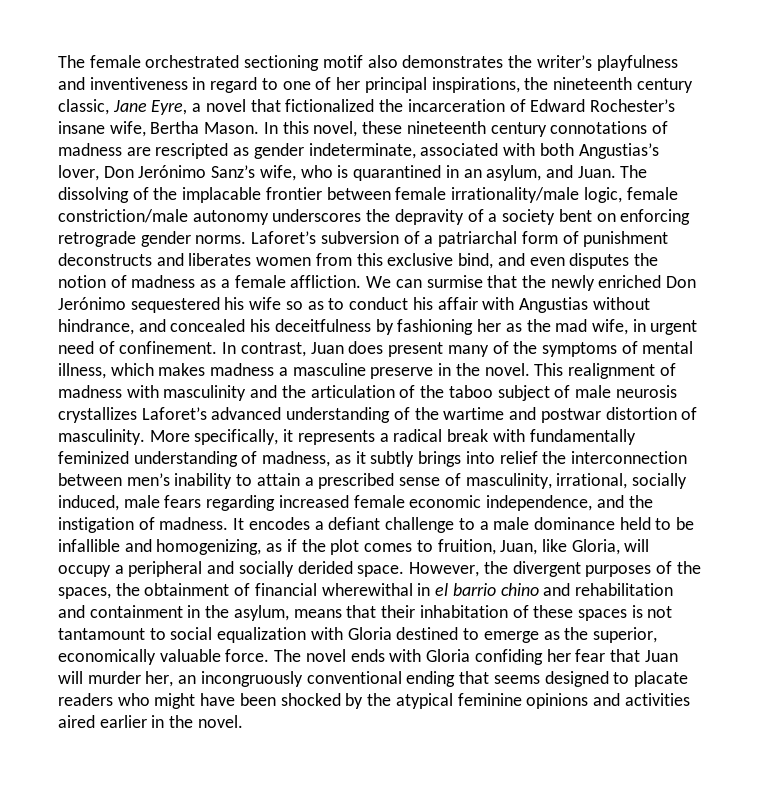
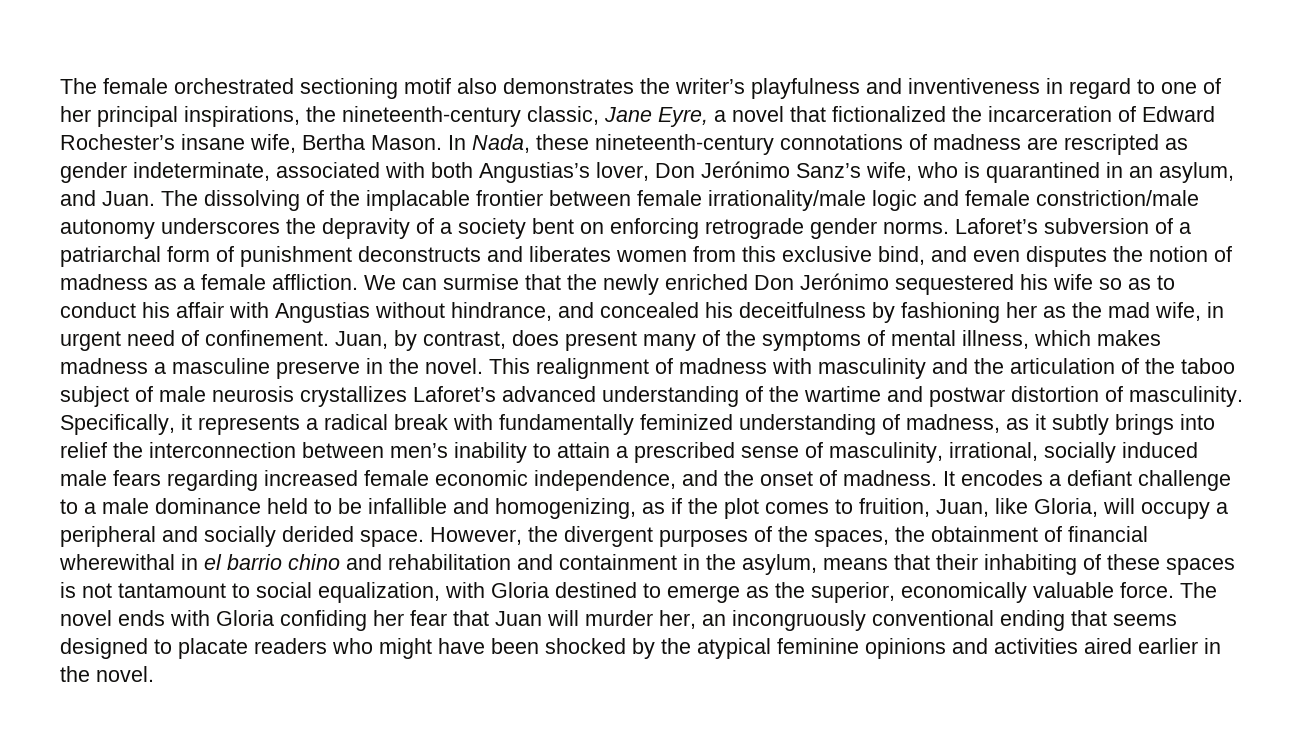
[552,77,693,93] nineteenth century -> [342,106,521,127] nineteenth-century
[282,121,547,137] this novel, these nineteenth century -> [472,134,774,155] Nada, these nineteenth-century
[583,187,622,203] logic, -> [872,190,959,211] logic and
[222,342,344,357] In contrast, Juan -> [335,330,506,351] Juan, by contrast,
[149,429,279,445] More specifically, -> [60,414,175,435] Specifically,
[58,495,119,511] induced, -> [1122,442,1198,458] induced
[58,517,134,533] instigation -> [760,471,813,486] onset
[419,605,508,618] inhabitation -> [984,554,1077,575] inhabiting
[217,627,307,643] equalization -> [318,582,440,603] equalization,

